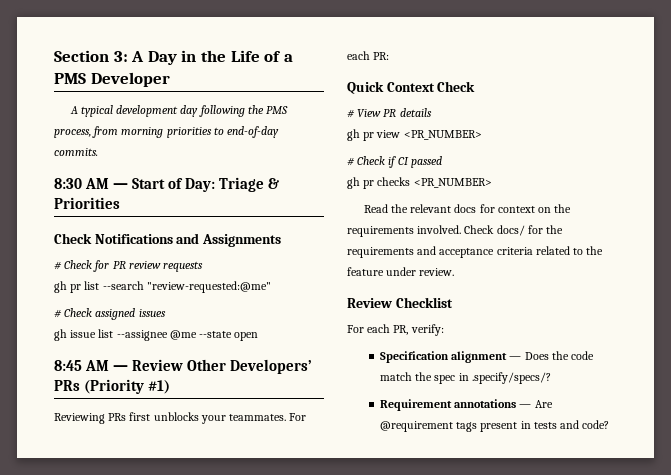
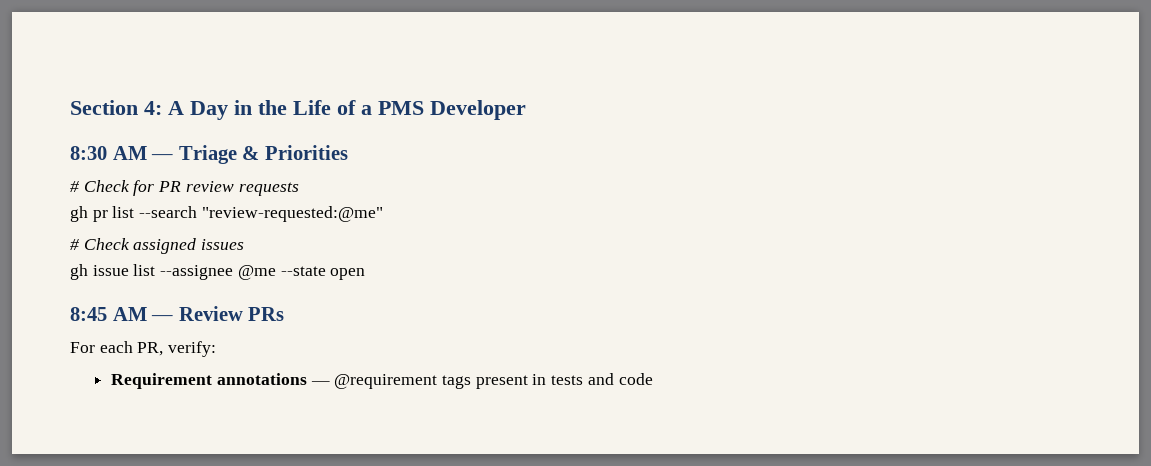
[113,51,128,62] 3: -> [144,101,162,115] 4:
[69,105,289,117] [54,126,280,138] [54,148,98,156] // A typical development day following the PMS process, from morning priorities to end-of-day commits. -> (526, 110) none
[132,178,216,192] Start of Day: -> (174, 157) none
[54,233,281,247] // Check Notifications and Assignments -> (348, 152) none
[187,359,313,374] [54,379,171,394] [54,412,307,424] [347,51,390,60] [347,81,476,94] [347,108,432,118] [347,129,482,141] [347,156,442,168] [347,177,492,189] [363,204,572,213] [347,225,564,237] [347,246,604,258] [347,267,455,276] [347,297,453,308] [347,324,444,336] [379,351,595,363] [379,372,551,384] Other Developers’ PRs (Priority #1) // Reviewing PRs first unblocks your teammates. For each PR: // Quick Context Check // # View PR details // gh pr view <PR_NUMBER> // # Check if CI passed // gh pr checks <PR_NUMBER> // Read the relevant docs for context on the requirements involved. Check docs/ for the requirements and acceptance criteria related to the feature under review. // Review Checklist // For each PR, verify: // Specification alignment — Does the code match the spec in .specify/specs/? -> [248,307,285,321] [70,341,217,357] PRs // For each PR, verify:
[534,400,553,408] Are -> (330, 383) none
[582,420,610,429] code? -> [618,373,653,385] code

